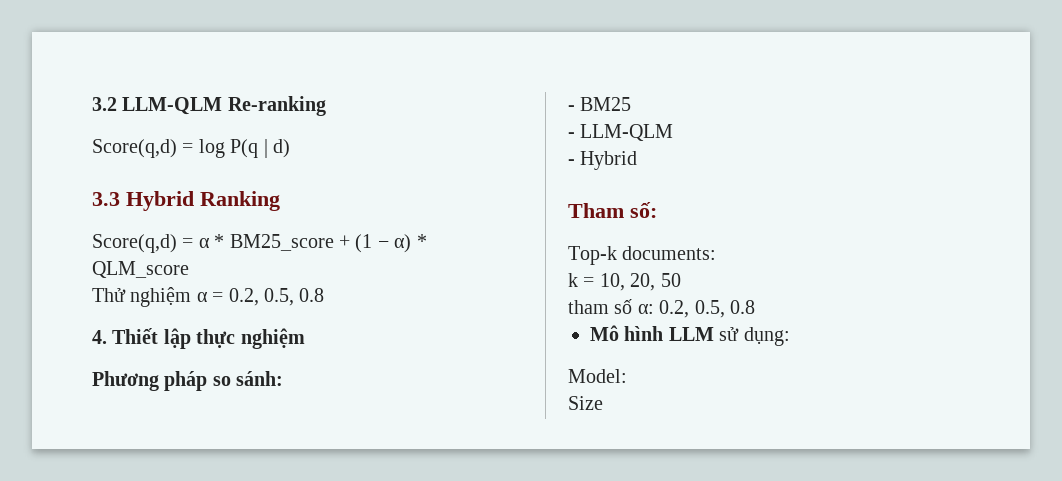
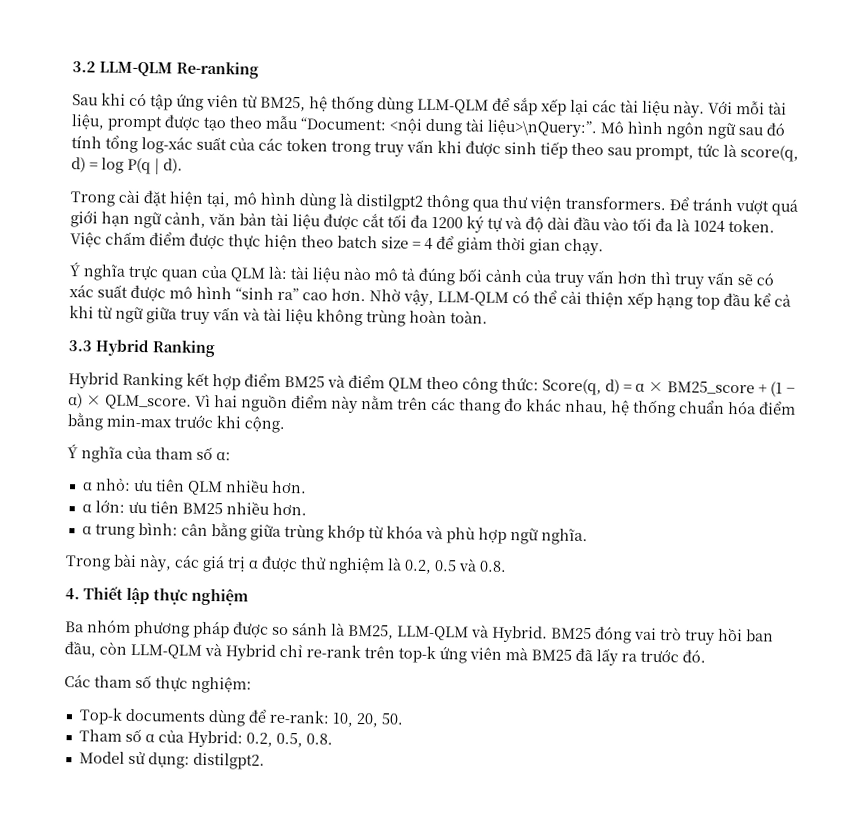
[92,139,290,158] [92,191,280,211] [92,234,177,253] Score(q,d) = log P(q | d) // 3.3 Hybrid Ranking // Score(q,d) -> [72,92,787,118] [71,114,785,140] [71,134,799,162] [71,157,183,175] [70,189,798,216] [70,210,775,233] [70,231,604,256] [69,262,774,289] [69,284,791,310] [69,305,488,327] [68,339,216,358] [68,371,620,396] Sau khi có tập ứng viên từ BM25, hệ thống dùng LLM-QLM để sắp xếp lại các tài liệu này. Với mỗi tài liệu, prompt được tạo theo mẫu “Document: <nội dung tài liệu>\nQuery:”. Mô hình ngôn ngữ sau đó tính tổng log-xác suất của các token trong truy vấn khi được sinh tiếp theo sau prompt, tức là score(q, d) = log P(q | d). // Trong cài đặt hiện tại, mô hình dùng là distilgpt2 thông qua thư viện transformers. Để tránh vượt quá giới hạn ngữ cảnh, văn bản tài liệu được cắt tối đa 1200 ký tự và độ dài đầu vào tối đa là 1024 token. Việc chấm điểm được thực hiện theo batch size = 4 để giảm thời gian chạy. // Ý nghĩa trực quan của QLM là: tài liệu nào mô tả đúng bối cảnh của truy vấn hơn thì truy vấn sẽ có xác suất được mô hình “sinh ra” cao hơn. Nhờ vậy, LLM-QLM có thể cải thiện xếp hạng top đầu kể cả khi từ ngữ giữa truy vấn và tài liệu không trùng hoàn toàn. // 3.3 Hybrid Ranking // Hybrid Ranking kết hợp điểm BM25 và điểm QLM theo công thức: Score(q, d)
[214,234,225,248] * -> [648,381,664,393] ×
[416,234,427,248] [92,261,189,278] [92,287,325,307] * QLM_score // Thử nghiệm α = 0.2, 0.5, 0.8 -> [86,393,796,418] [67,412,285,434] [67,444,231,463] [81,477,307,496] [81,499,307,516] [81,522,588,546] [65,553,507,575] × QLM_score. Vì hai nguồn điểm này nằm trên các thang đo khác nhau, hệ thống chuẩn hóa điểm bằng min-max trước khi cộng. // Ý nghĩa của tham số α: // α nhỏ: ưu tiên QLM nhiều hơn. // α lớn: ưu tiên BM25 nhiều hơn. // α trung bình: cân bằng giữa trùng khớp từ khóa và phù hợp ngữ nghĩa. // Trong bài này, các giá trị α được thử nghiệm là 0.2, 0.5 và 0.8.
[92,371,284,391] [568,97,632,111] [568,124,674,141] [568,151,638,170] [568,202,657,218] [568,246,717,265] [568,273,681,291] [568,299,755,318] [590,325,714,341] Phương pháp so sánh: // - BM25 // - LLM‑QLM // - Hybrid // Tham số: // Top‑k documents: // k = 10, 20, 50 // tham số α: 0.2, 0.5, 0.8 // Mô hình LLM -> [65,619,774,645] [64,641,706,666] [64,674,252,694] [78,707,404,728] [78,728,333,748] [78,751,125,764] Ba nhóm phương pháp được so sánh là BM25, LLM-QLM và Hybrid. BM25 đóng vai trò truy hồi ban đầu, còn LLM-QLM và Hybrid chỉ re-rank trên top-k ứng viên mà BM25 đã lấy ra trước đó. // Các tham số thực nghiệm: // Top-k documents dùng để re-rank: 10, 20, 50. // Tham số α của Hybrid: 0.2, 0.5, 0.8. // Model
[568,369,627,383] [568,396,603,410] // Model: // Size -> [192,752,265,770] distilgpt2.

